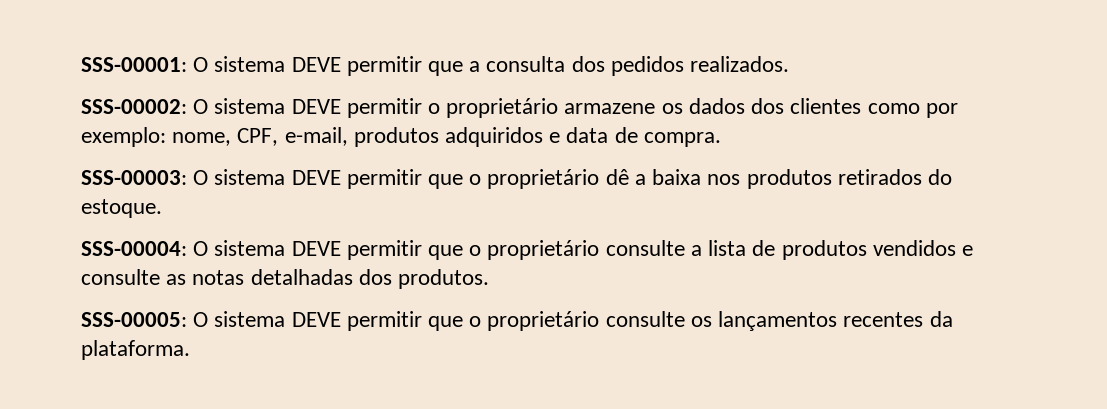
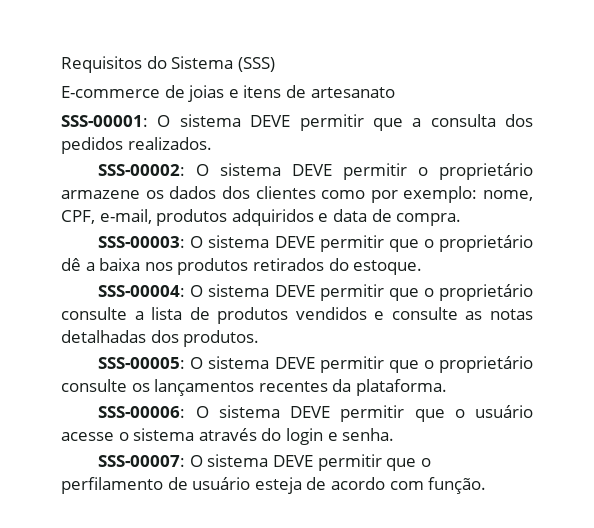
(81, 64) none -> [61,56,275,73] [61,85,395,102] Requisitos do Sistema (SSS) // E-commerce de joias e itens de artesanato //
(190, 350) none -> [98,405,533,422] [61,428,395,445] [98,454,431,471] [61,477,487,494] // SSS-00006: O sistema DEVE permitir que o usuário acesse o sistema através do login e senha. // SSS-00007: O sistema DEVE permitir que o perfilamento de usuário esteja de acordo com função.

